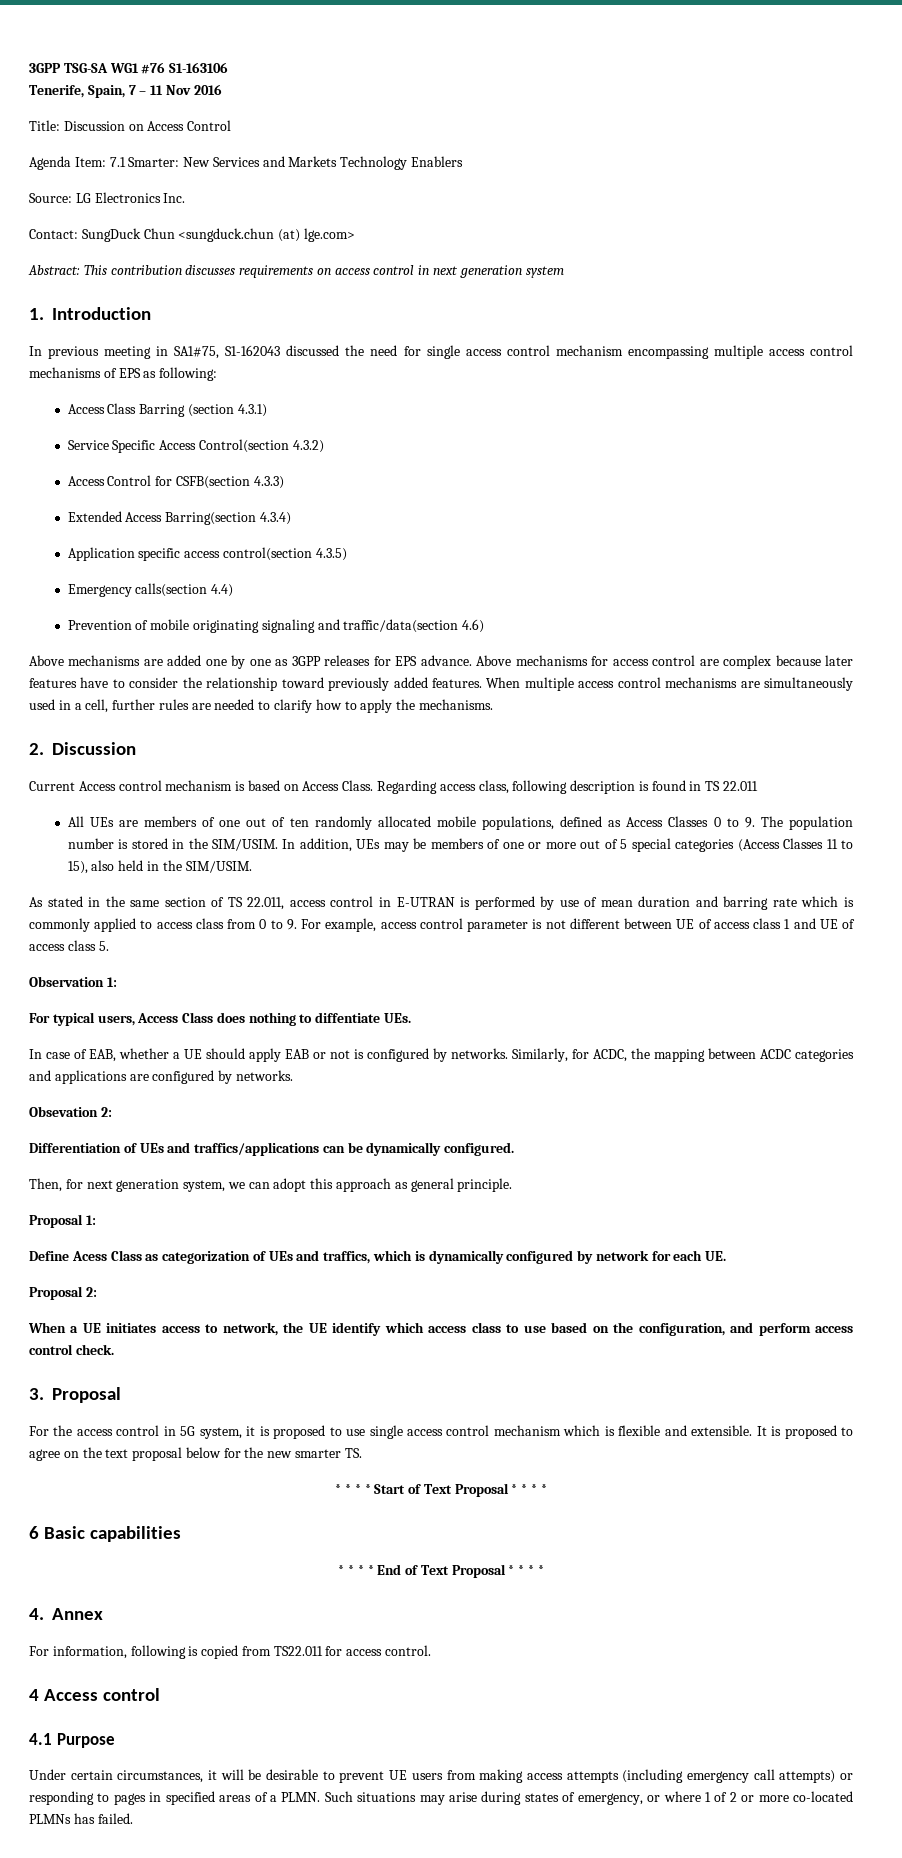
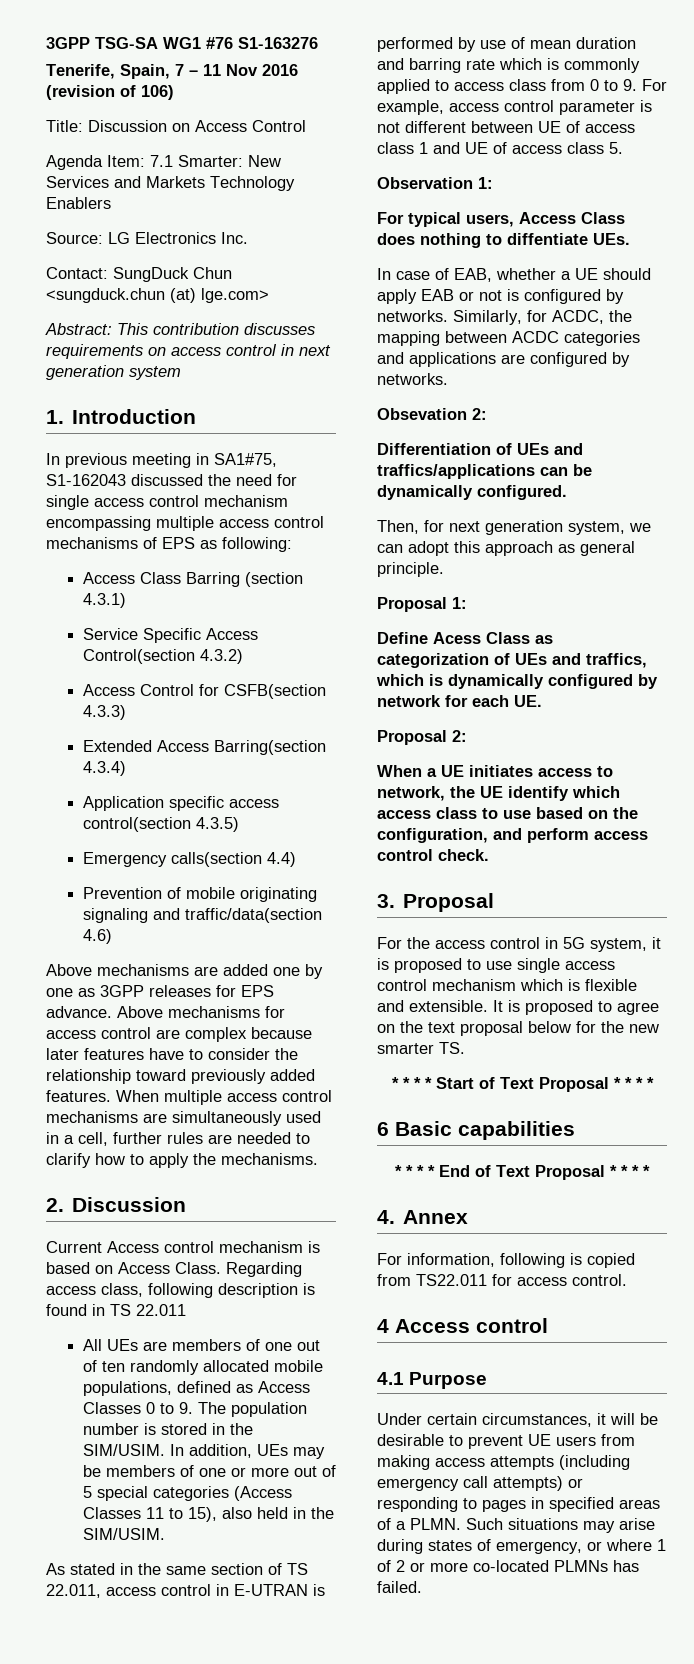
[169,62,229,73] S1-163106 -> [238,37,318,49] S1-163276
(222, 89) none -> [46,85,174,100] (revision of 106)

